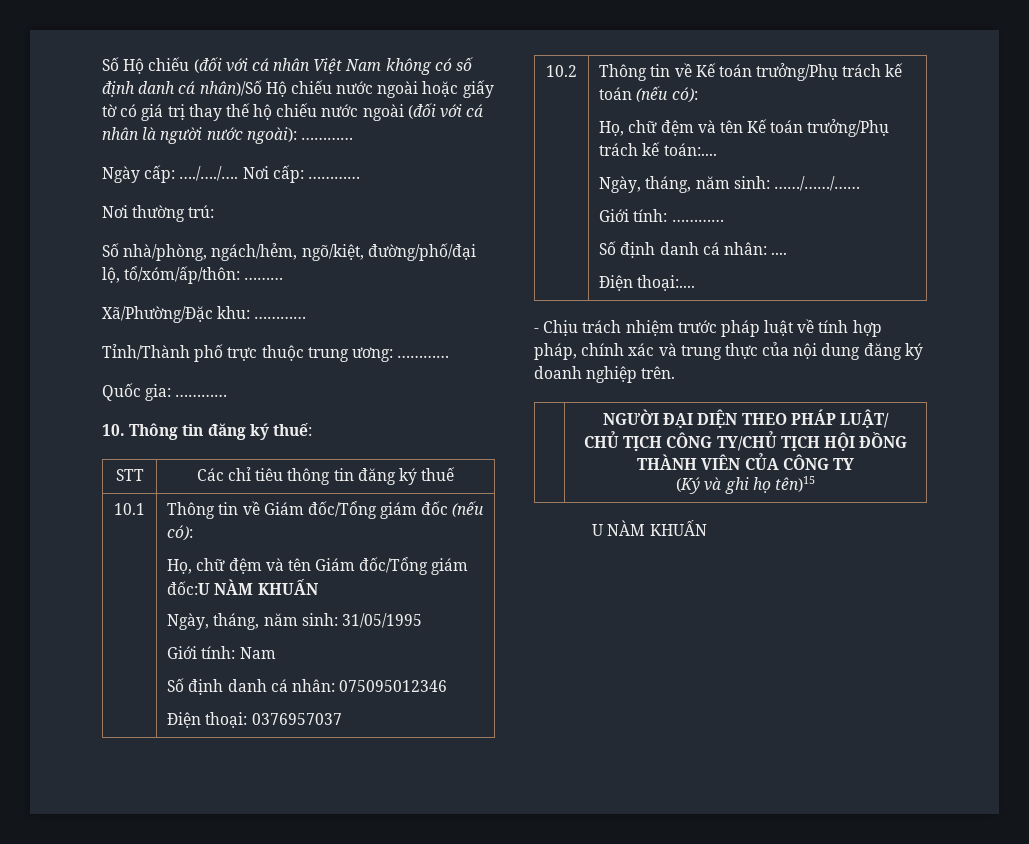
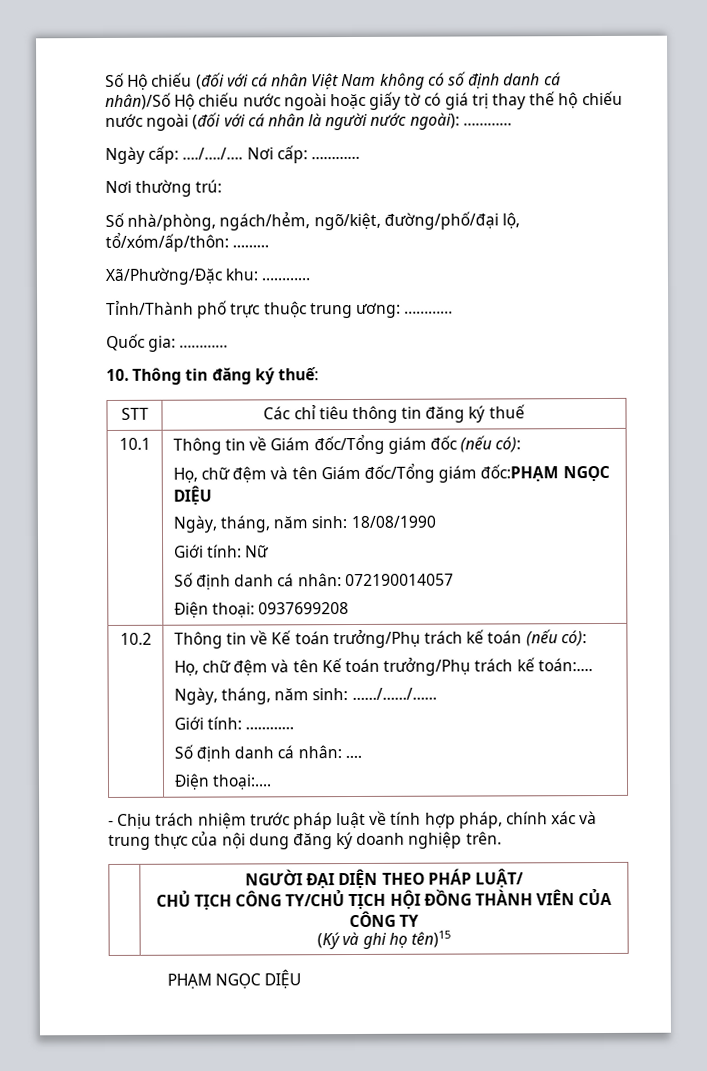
[167,579,318,595] [167,613,422,630] [167,646,276,659] [167,678,448,695] đốc:U NÀM KHUẤN // Ngày, tháng, năm sinh: 31/05/1995 // Giới tính: Nam // Số định danh cá nhân: 075095012346 -> [480,464,610,482] [172,485,212,505] [172,515,436,533] [173,544,270,558] [173,572,454,590] đốc:PHẠM NGỌC DIỆU // Ngày, tháng, năm sinh: 18/08/1990 // Giới tính: Nữ // Số định danh cá nhân: 072190014057
[251,713,342,725] 0376957037 -> [258,602,350,615] 0937699208
[592,520,707,536] U NÀM KHUẤN -> [166,969,302,989] PHẠM NGỌC DIỆU

